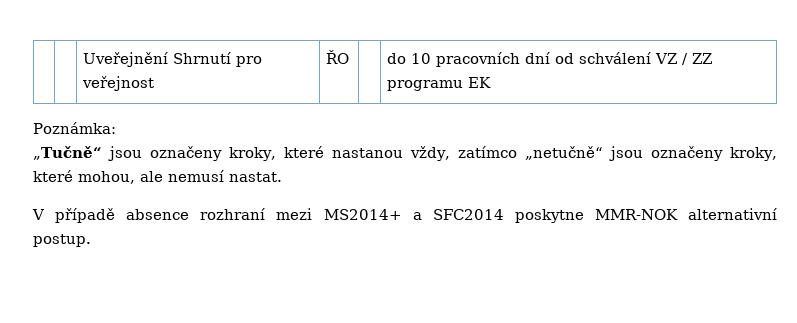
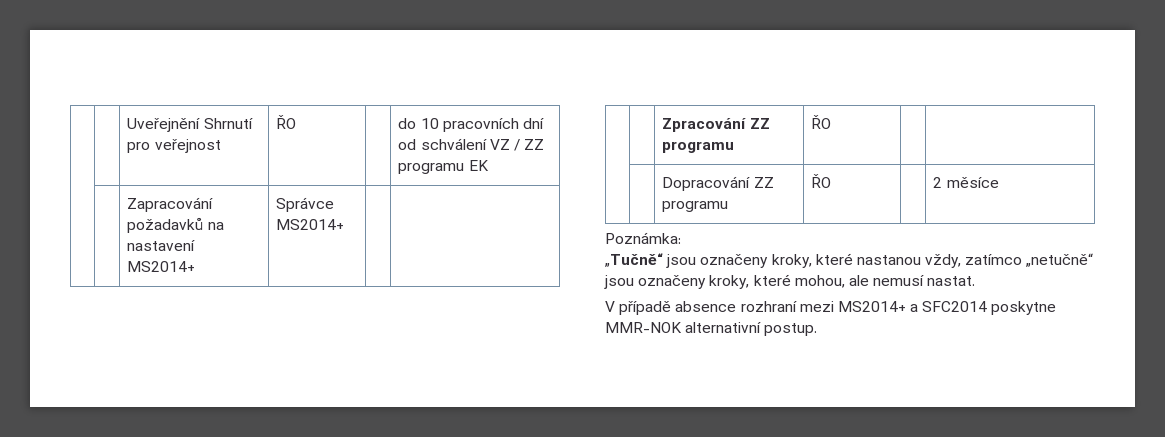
(492, 82) none -> [127,197,214,212] [127,217,224,233] [127,240,196,251] [127,261,196,272] [276,197,335,212] [276,219,345,230] [662,118,770,132] [662,141,735,153] [811,115,832,129] [662,176,774,191] [662,201,729,212] [811,174,832,188] [933,177,999,188] // | | Zapracování požadavků na nastavení MS2014+ | Správce MS2014+ | | // | | Zpracování ZZ programu | ŘO | | // | | Dopracování ZZ programu | ŘO | | 2 měsíce

